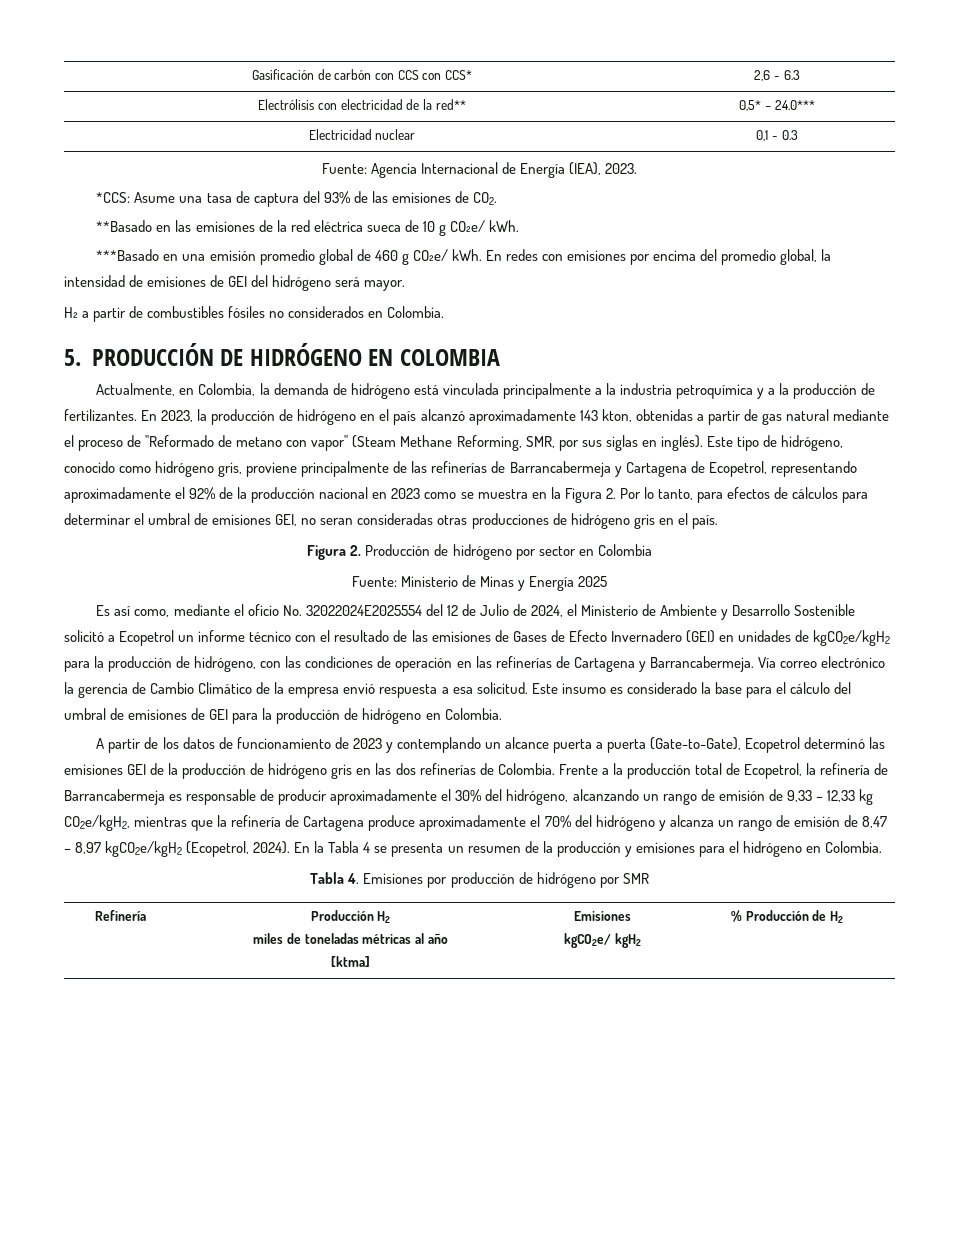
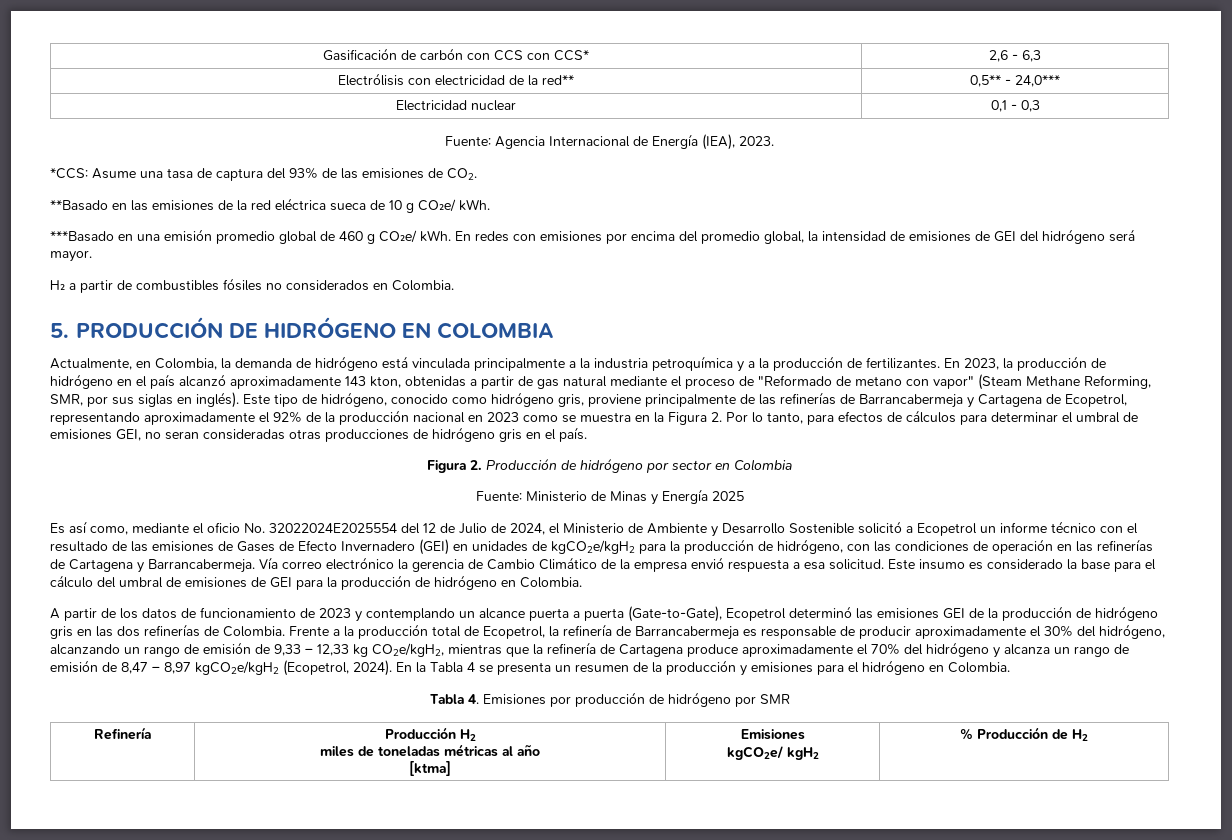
[783,70,800,80] 6.3 -> [1021,50,1041,62] 6,3
[739,100,815,111] 0,5* – 24.0*** -> [969,75,1060,87] 0,5** - 24,0***
[781,130,798,140] 0.3 -> [1020,100,1040,112] 0,3

